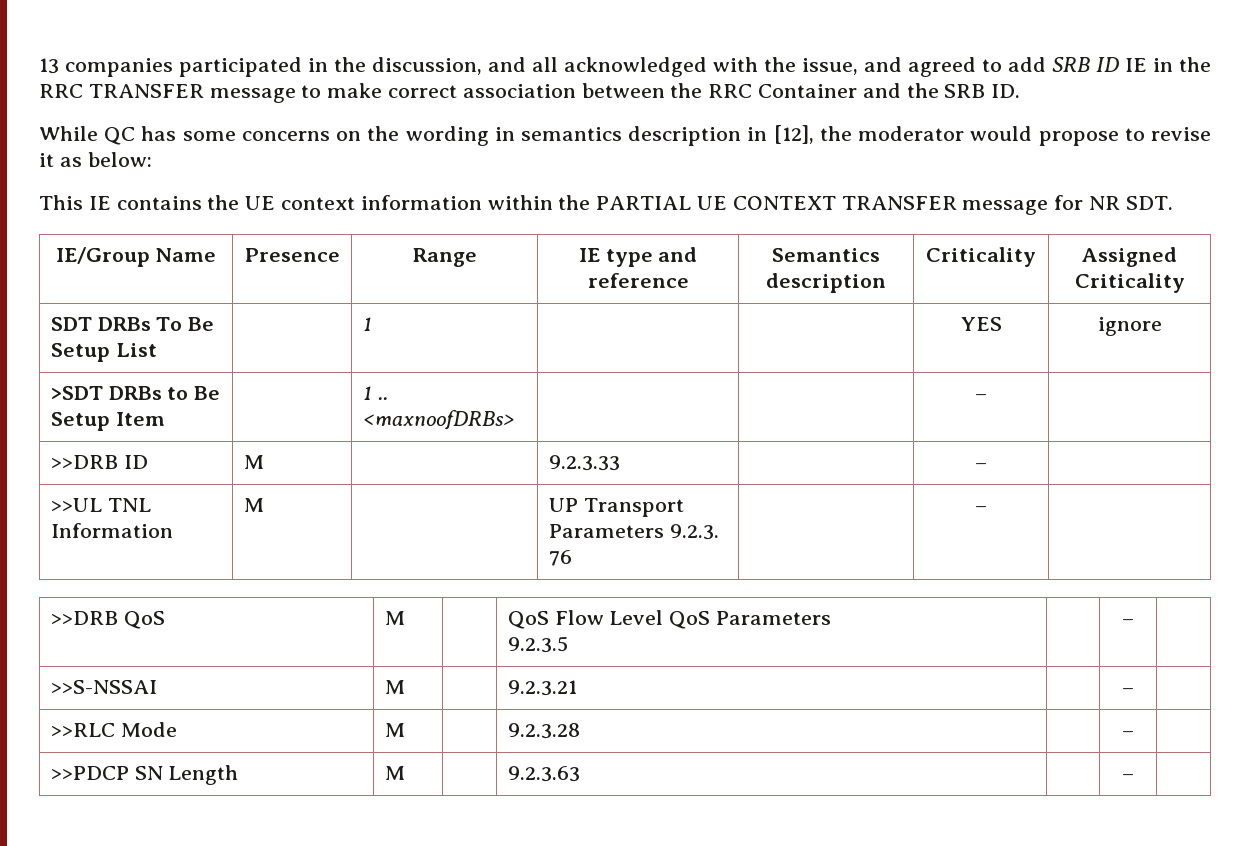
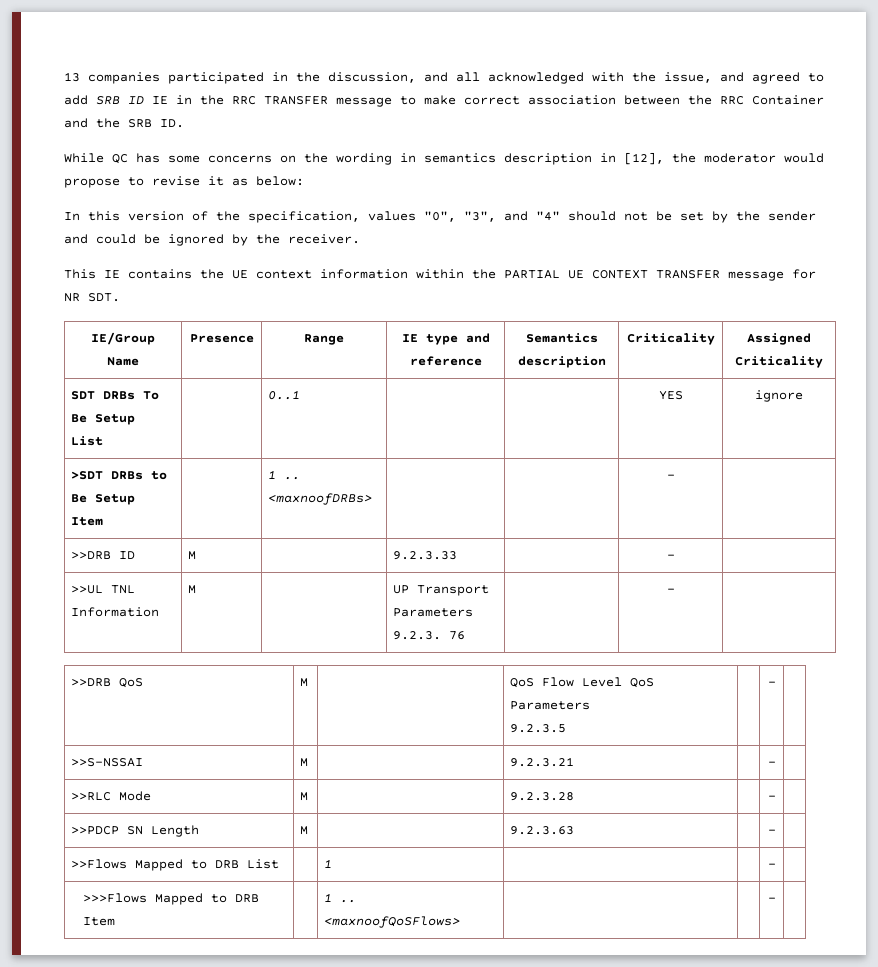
(152, 159) none -> [64,211,816,223] [64,234,360,246] // In this version of the specification, values "0", "3", and "4" should not be set by the sender and could be ignored by the receiver.
[362,317,372,331] 1 -> [268,390,301,400] 0..1
(1134, 777) none -> [71,859,280,871] [324,859,333,868] [767,863,776,868] [82,893,259,905] [82,917,115,926] [324,893,357,903] [324,916,461,928] [767,897,776,902] // >>Flows Mapped to DRB List | | 1 | | | – | // >>>Flows Mapped to DRB Item | | 1 .. <maxnoofQoSFlows> | | | – |

